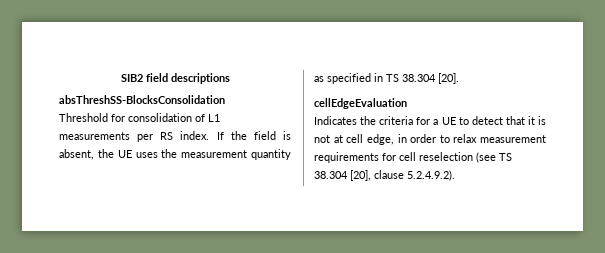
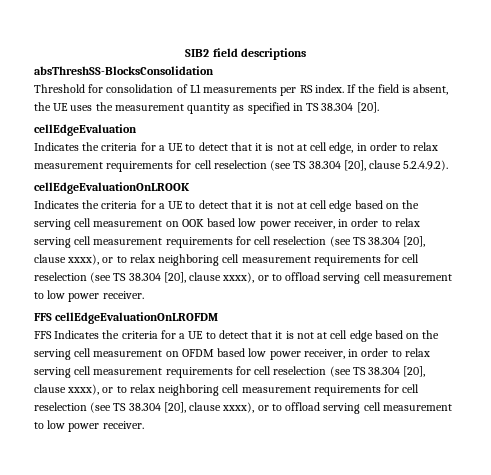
(455, 175) none -> [34,182,190,194] [34,200,420,212] [34,218,420,230] [34,236,426,248] [34,254,420,266] [34,272,452,284] [34,290,144,302] [34,312,219,324] [34,330,440,342] [34,348,430,360] [34,366,426,378] [34,384,420,396] [34,402,452,414] [34,420,144,432] // cellEdgeEvaluationOnLROOK // Indicates the criteria for a UE to detect that it is not at cell edge based on the serving cell measurement on OOK based low power receiver, in order to relax serving cell measurement requirements for cell reselection (see TS 38.304 [20], clause xxxx), or to relax neighboring cell measurement requirements for cell reselection (see TS 38.304 [20], clause xxxx), or to offload serving cell measurement to low power receiver. // FFS cellEdgeEvaluationOnLROFDM // FFS Indicates the criteria for a UE to detect that it is not at cell edge based on the serving cell measurement on OFDM based low power receiver, in order to relax serving cell measurement requirements for cell reselection (see TS 38.304 [20], clause xxxx), or to relax neighboring cell measurement requirements for cell reselection (see TS 38.304 [20], clause xxxx), or to offload serving cell measurement to low power receiver.

